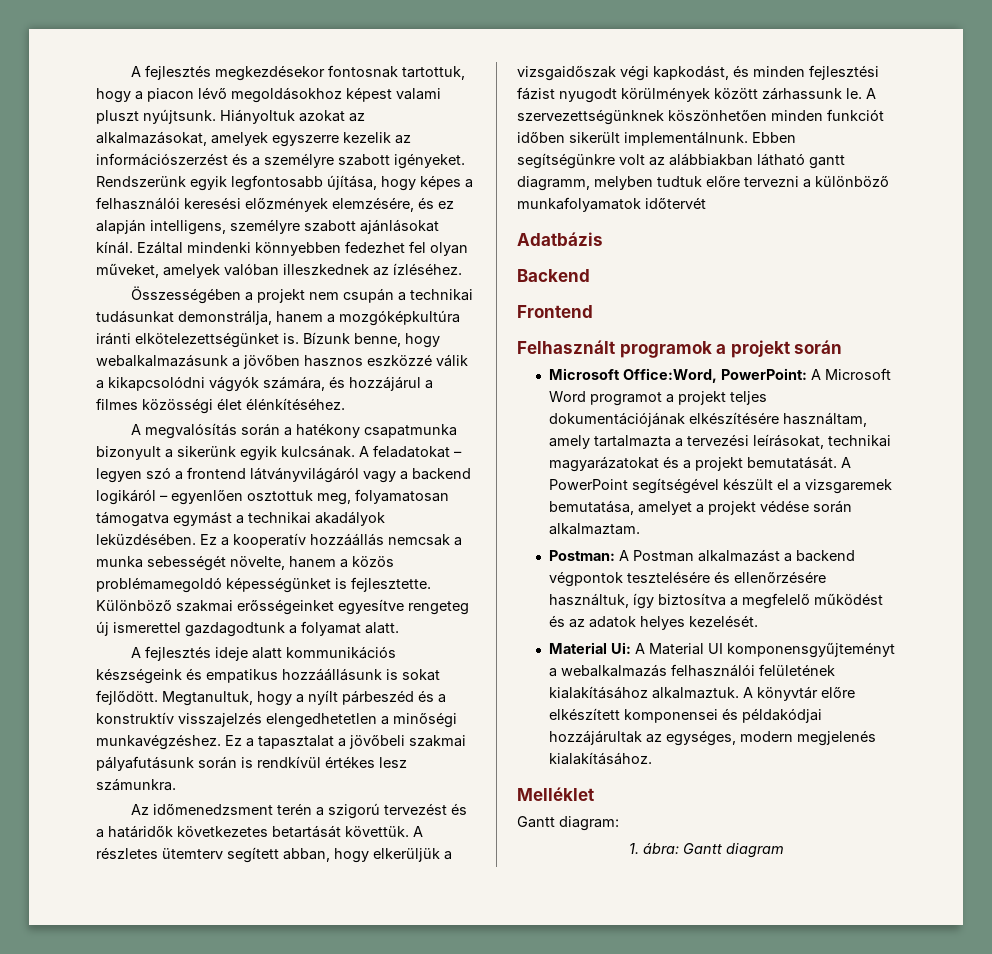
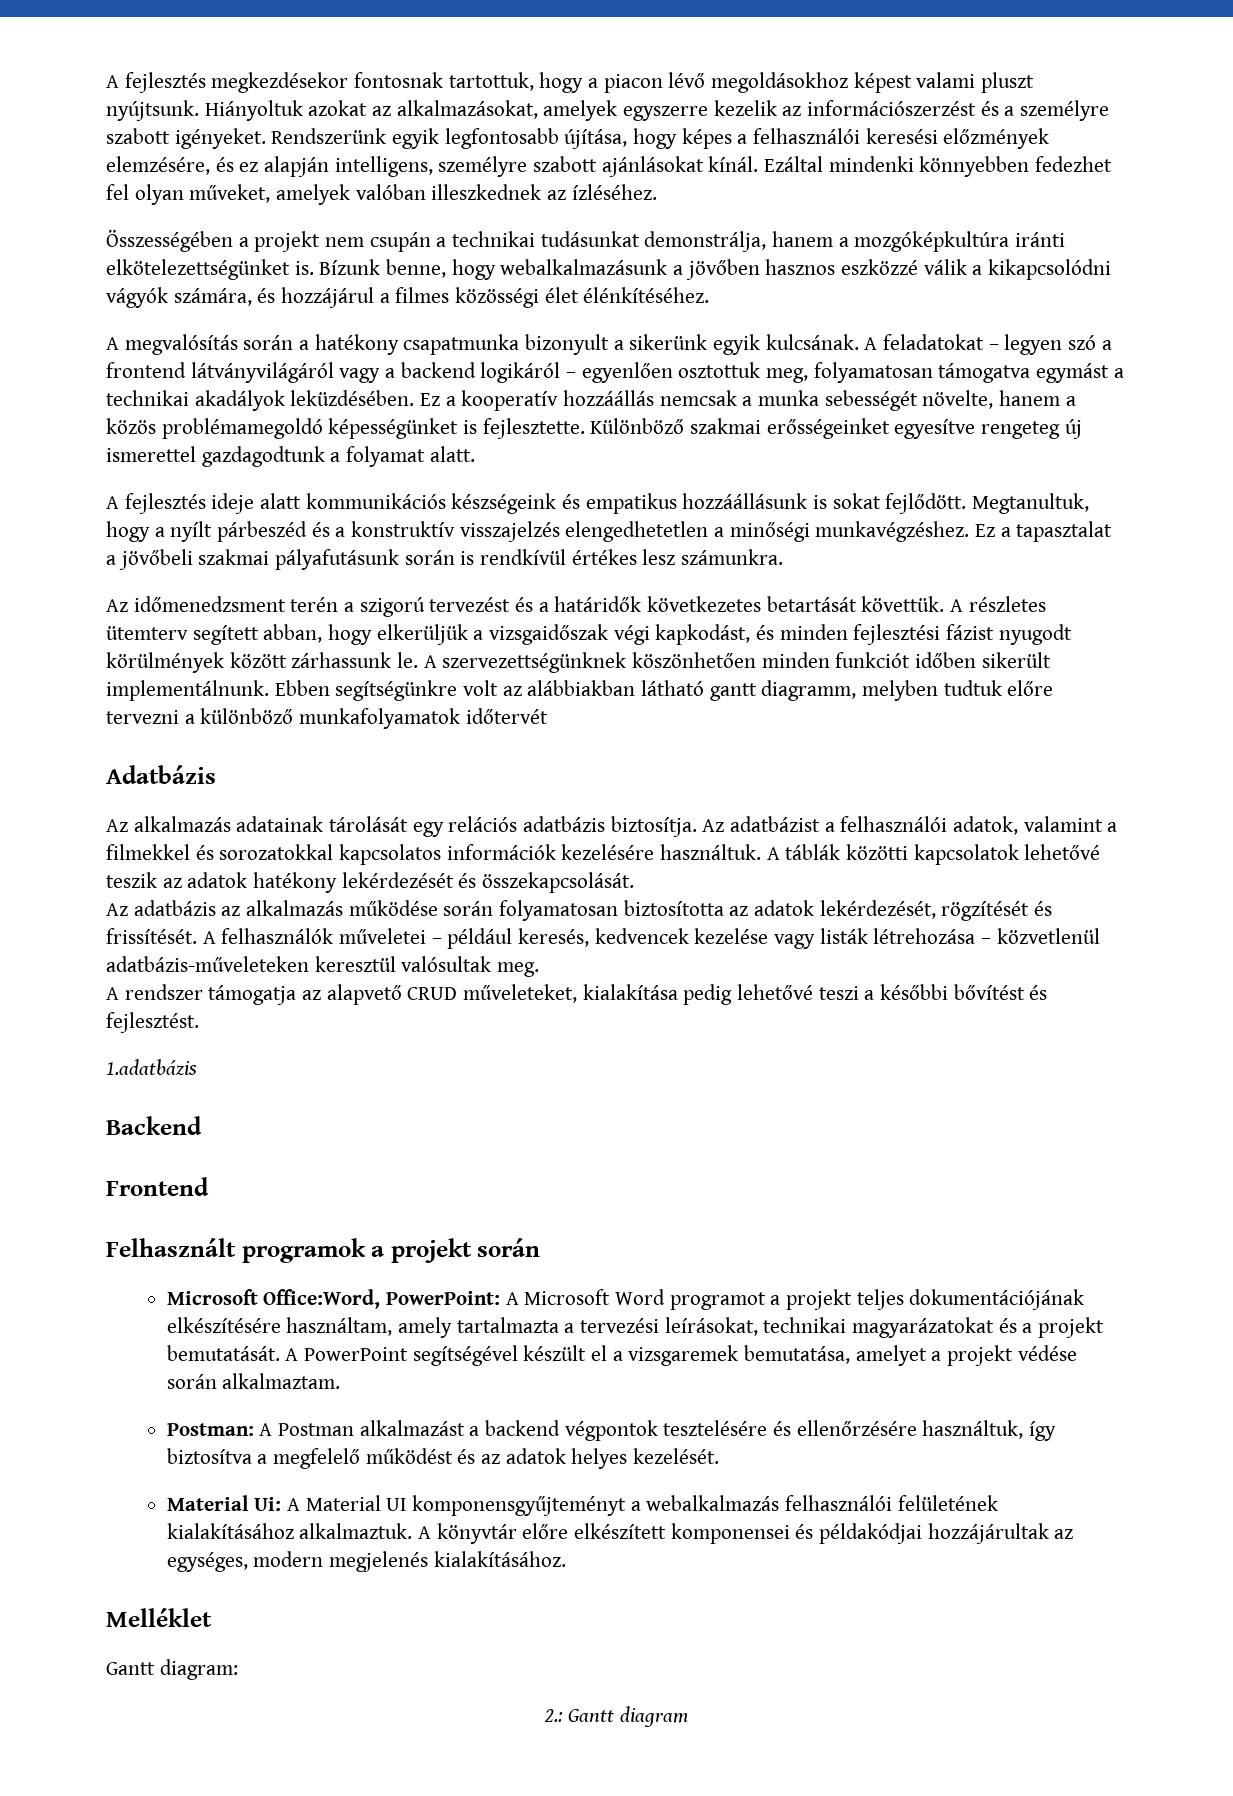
(603, 239) none -> [106,816,1118,837] [106,844,1101,865] [106,872,635,893] [106,900,1053,921] [106,928,1100,949] [106,956,540,977] [106,984,1048,1005] [106,1012,199,1033] [106,1059,197,1075] // Az alkalmazás adatainak tárolását egy relációs adatbázis biztosítja. Az adatbázist a felhasználói adatok, valamint a filmekkel és sorozatokkal kapcsolatos információk kezelésére használtuk. A táblák közötti kapcsolatok lehetővé teszik az adatok hatékony lekérdezését és összekapcsolását. // Az adatbázis az alkalmazás működése során folyamatosan biztosította az adatok lekérdezését, rögzítését és frissítését. A felhasználók műveletei – például keresés, kedvencek kezelése vagy listák létrehozása – közvetlenül adatbázis-műveleteken keresztül valósultak meg. // A rendszer támogatja az alapvető CRUD műveleteket, kialakítása pedig lehetővé teszi a későbbi bővítést és fejlesztést. // 1.adatbázis
[629,843,679,854] 1. ábra: -> [544,1709,564,1722] 2.:

